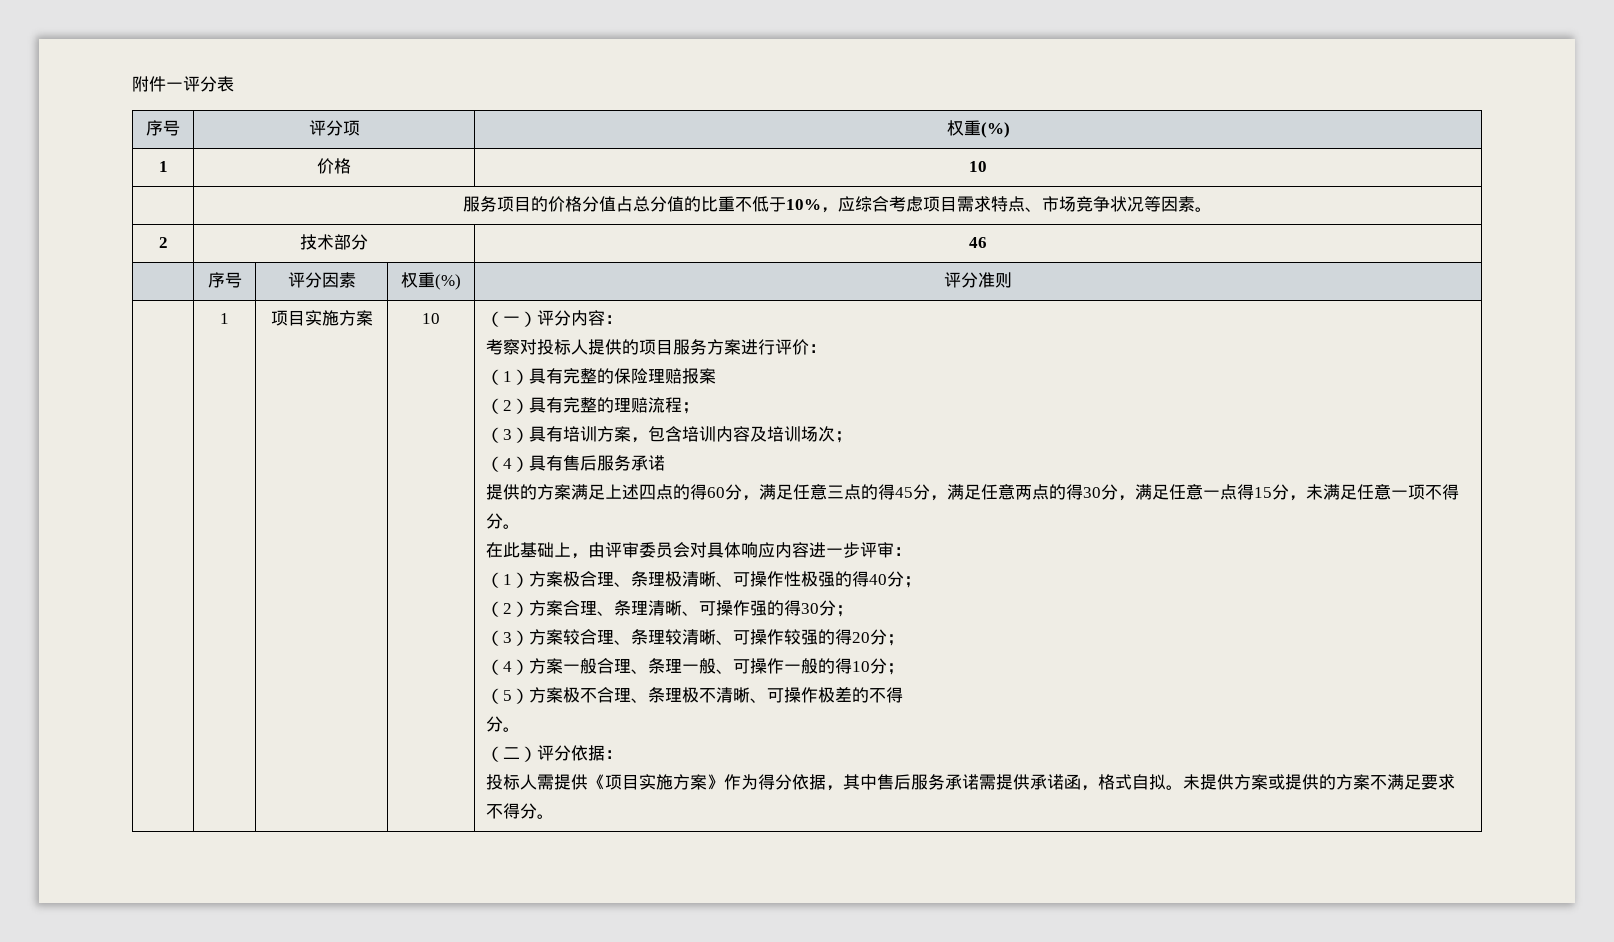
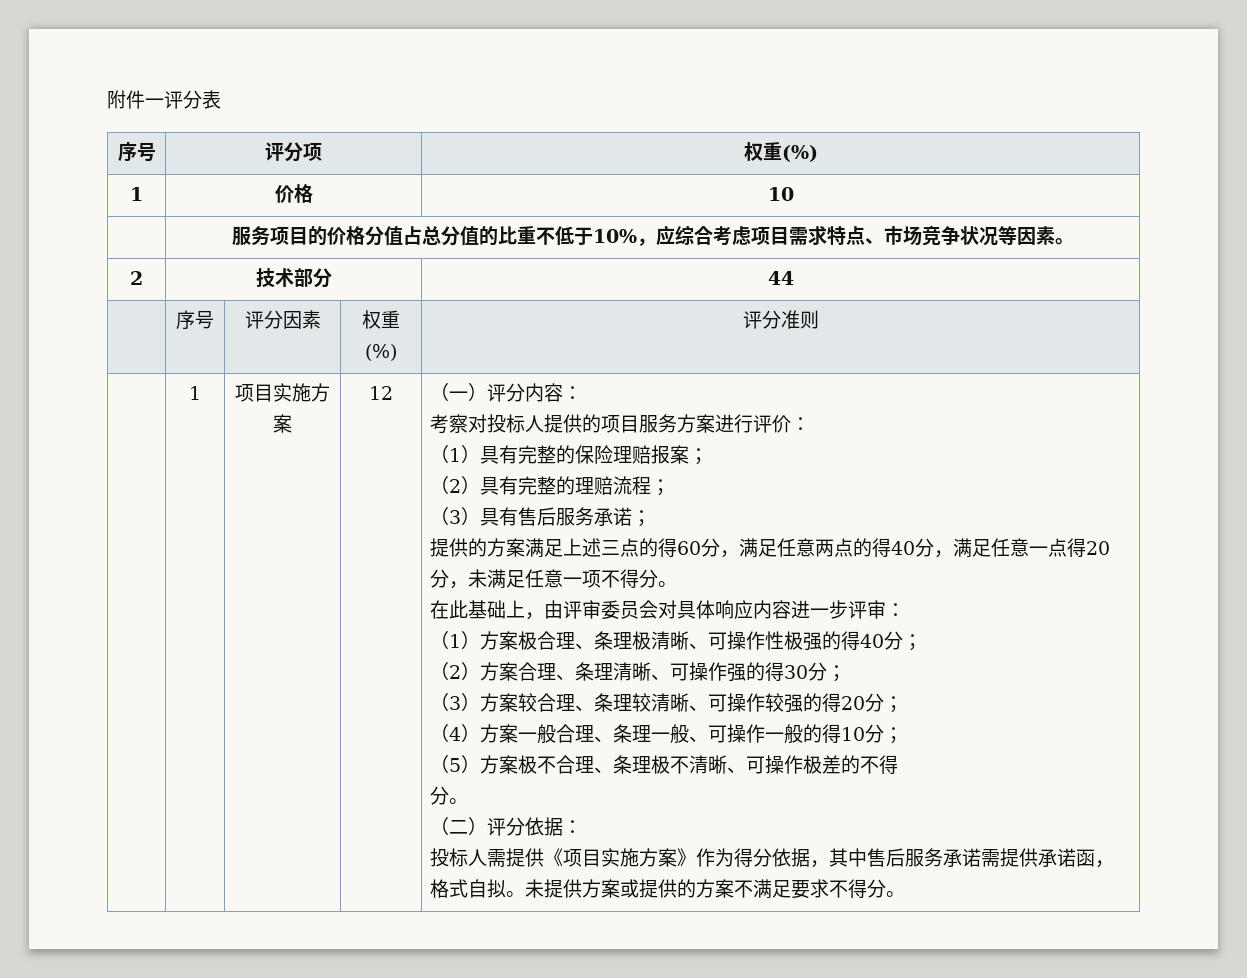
[969,237,987,248] 46 -> [767,271,794,285] 44
[422,313,440,324] 10 -> [369,386,393,400] 12
(716, 376) none -> [689,448,709,465] ；
[562,426,852,443] [485,455,665,472] 培训方案，包含培训内容及培训场次； // （4）具有售后服务承诺 -> [518,507,652,527] 售后服务承诺；
[638,484,656,500] 四 -> [601,540,621,555] 三
[826,484,1015,501] 三点的得45分，满足任意 -> (816, 547) none
[1082,487,1101,498] 30 -> [891,541,916,555] 40
[1253,487,1272,498] 15 -> [1086,541,1111,555] 20

